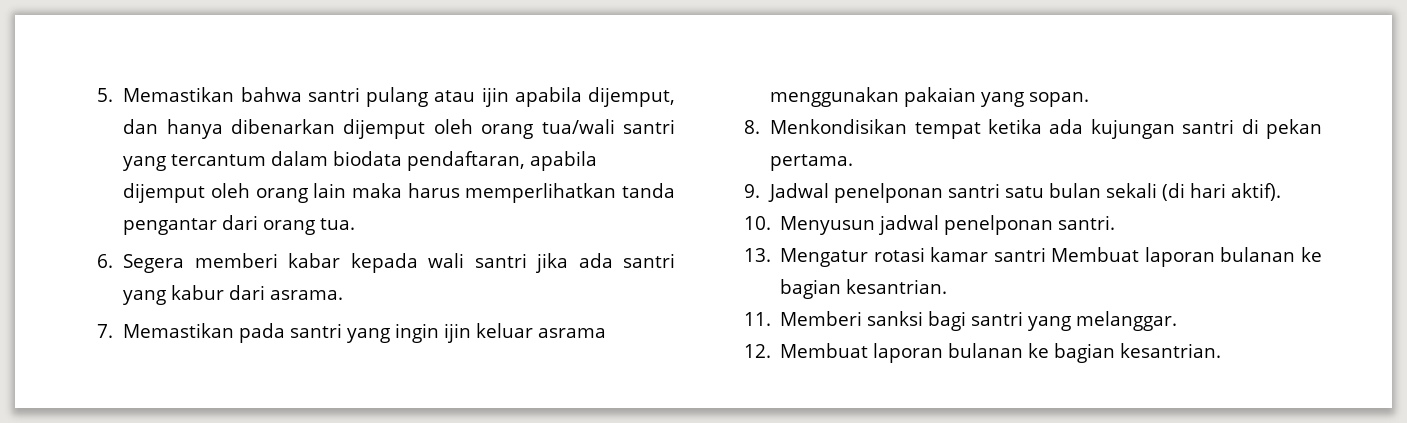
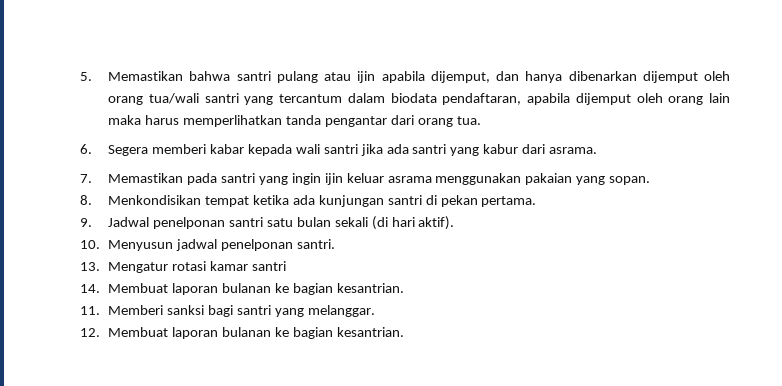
[1090,119,1175,139] kujungan -> [318,195,384,207] kunjungan
(1046, 254) none -> [80,284,101,293] // 14.

